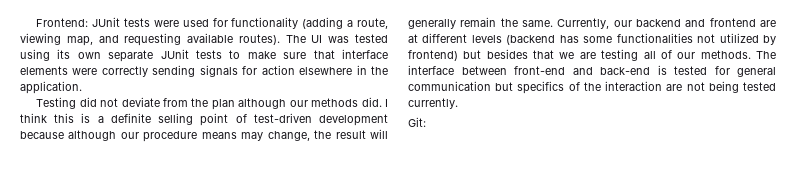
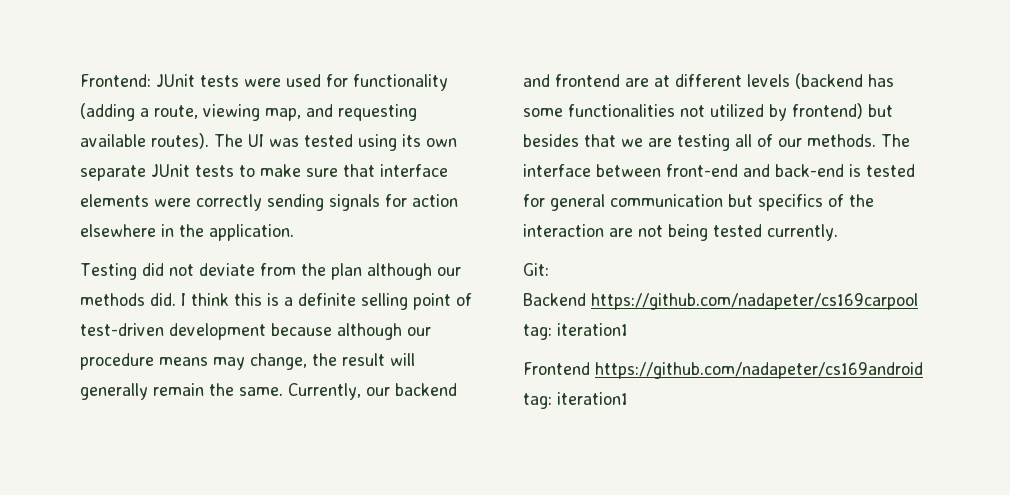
(426, 122) none -> [523,293,918,310] [523,323,628,340] [523,362,923,379] [523,392,628,409] // Backend https://github.com/nadapeter/cs169carpool tag: iteration1 // Frontend https://github.com/nadapeter/cs169android tag: iteration1

